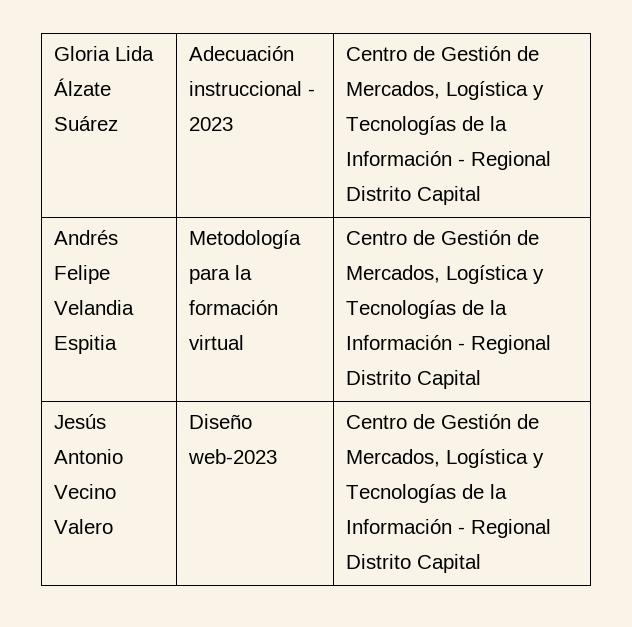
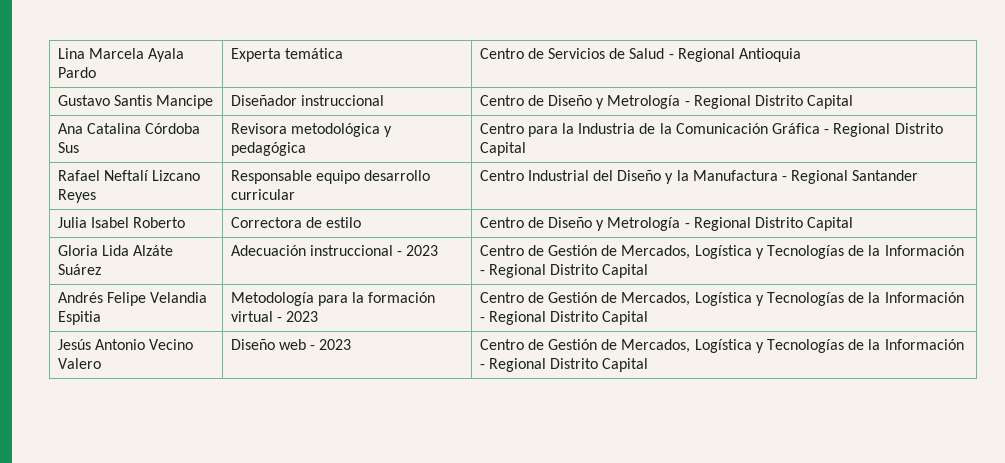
(53, 53) none -> [57,48,185,62] [57,67,96,78] [230,48,343,62] [479,48,801,62] [57,95,214,109] [230,95,384,106] [479,95,854,109] [57,123,201,134] [57,142,79,153] [230,123,393,137] [230,142,306,156] [479,123,943,137] [479,142,526,156] [57,170,201,181] [57,189,96,203] [230,170,431,184] [230,189,295,200] [479,170,919,184] [57,217,186,228] [230,217,362,228] [479,217,854,231] Lina Marcela Ayala Pardo | Experta temática | Centro de Servicios de Salud - Regional Antioquia // Gustavo Santis Mancipe | Diseñador instruccional | Centro de Diseño y Metrología - Regional Distrito Capital // Ana Catalina Córdoba Sus | Revisora metodológica y pedagógica | Centro para la Industria de la Comunicación Gráfica - Regional Distrito Capital // Rafael Neftalí Lizcano Reyes | Responsable equipo desarrollo curricular | Centro Industrial del Diseño y la Manufactura - Regional Santander // Julia Isabel Roberto | Correctora de estilo | Centro de Diseño y Metrología - Regional Distrito Capital //
[53,78,111,96] Álzate -> [133,245,174,256] Alzáte
(244, 342) none -> [276,311,319,322] - 2023
[187,449,277,464] web-2023 -> [278,339,352,350] web - 2023

